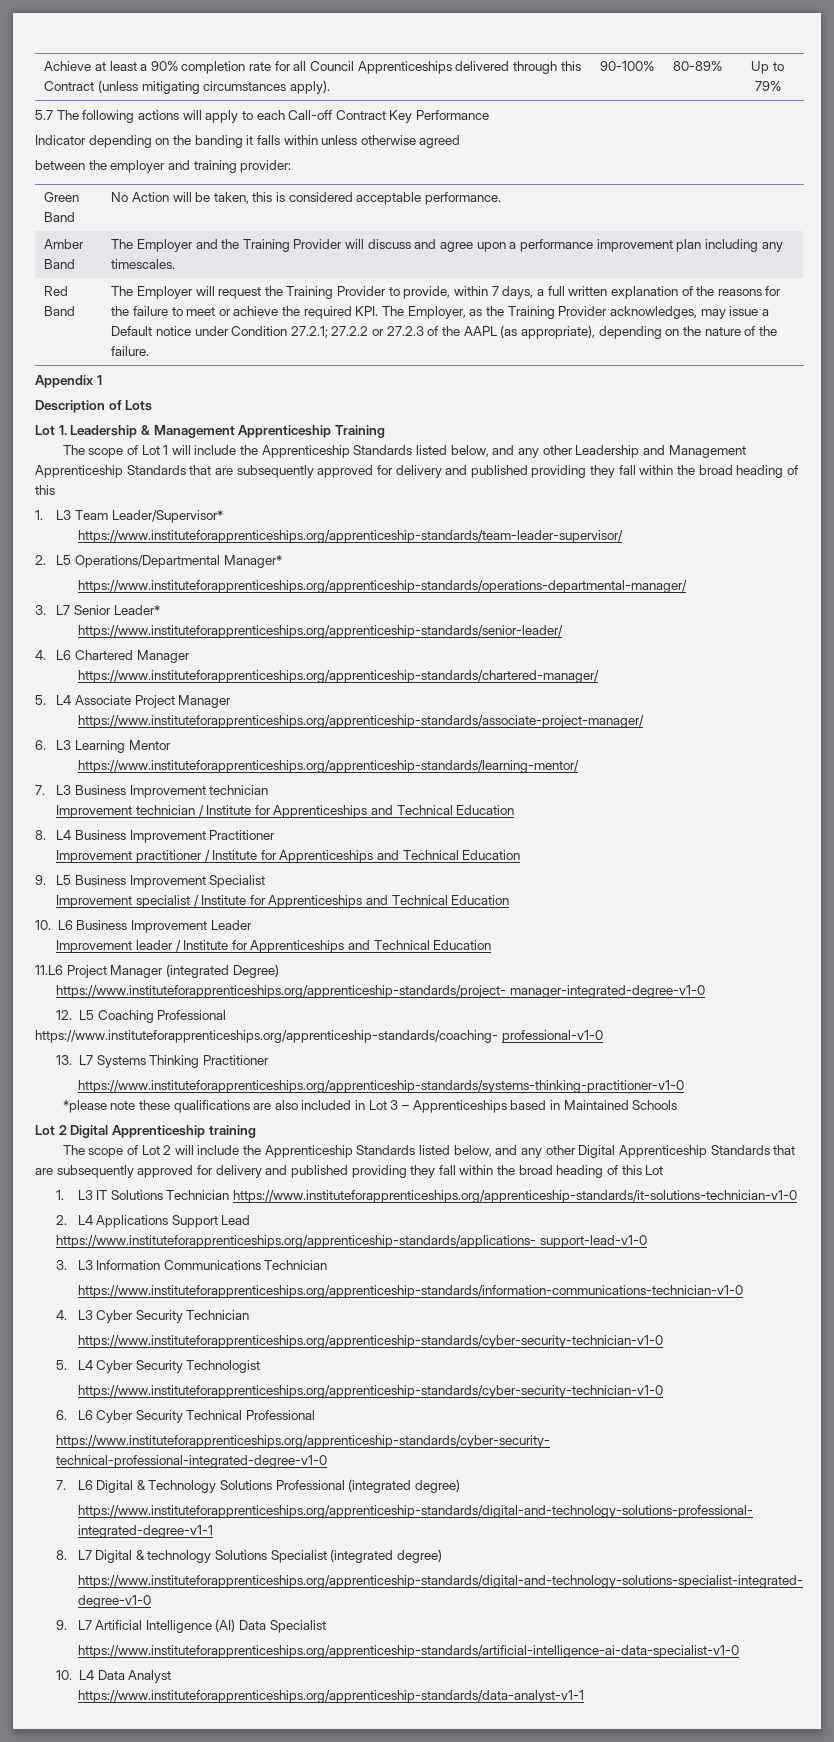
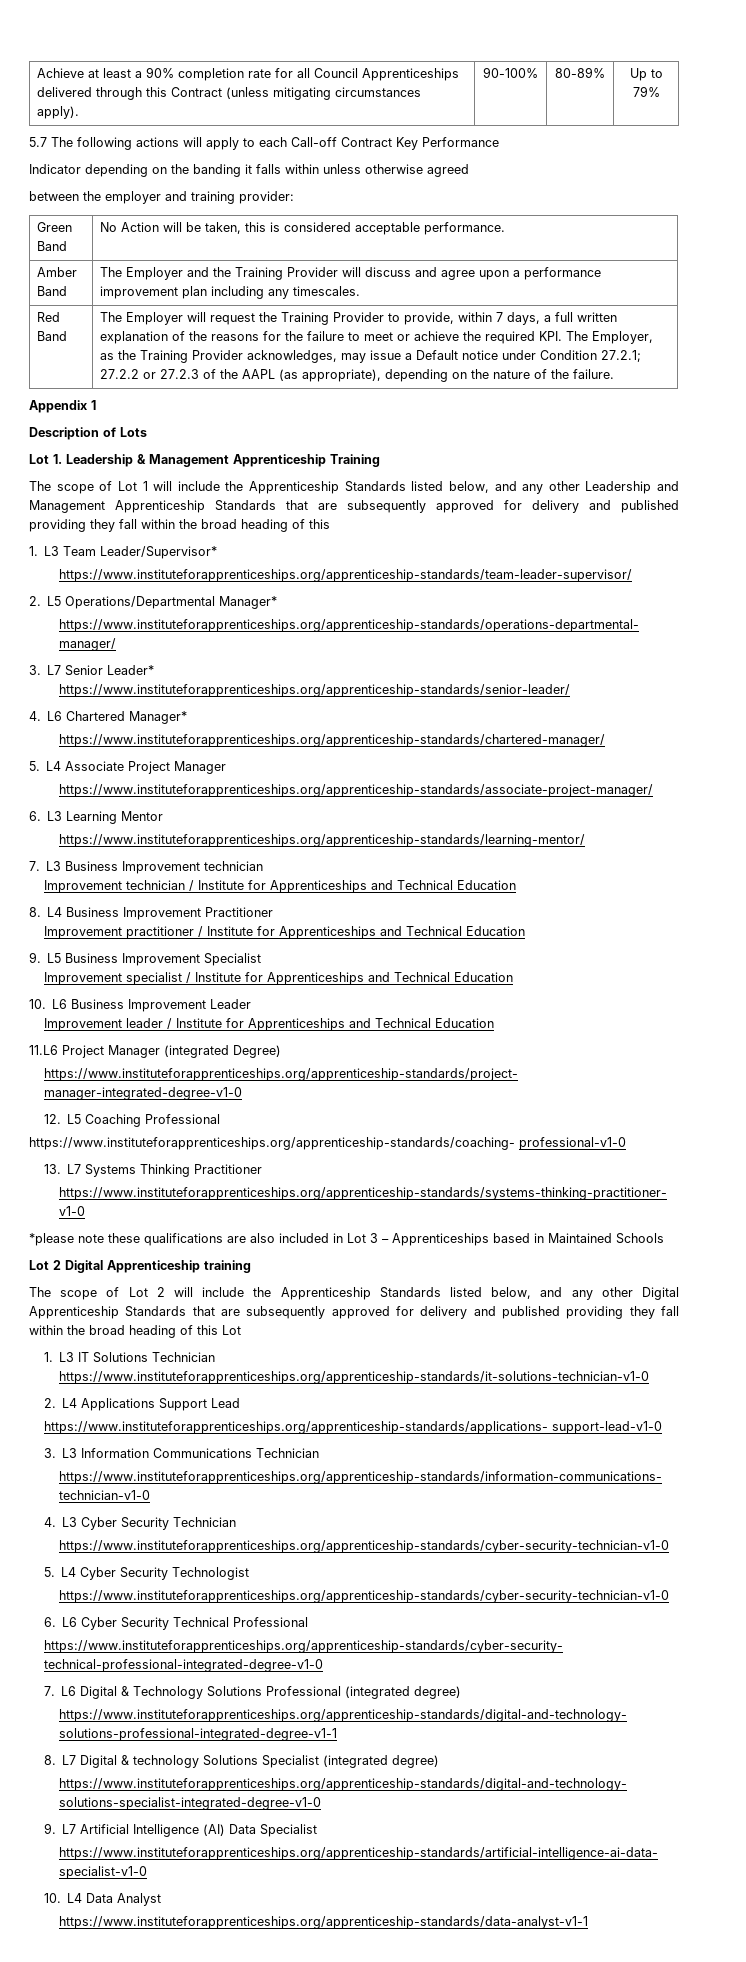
[136,650,190,663] Manager -> [129,711,188,724] Manager*

